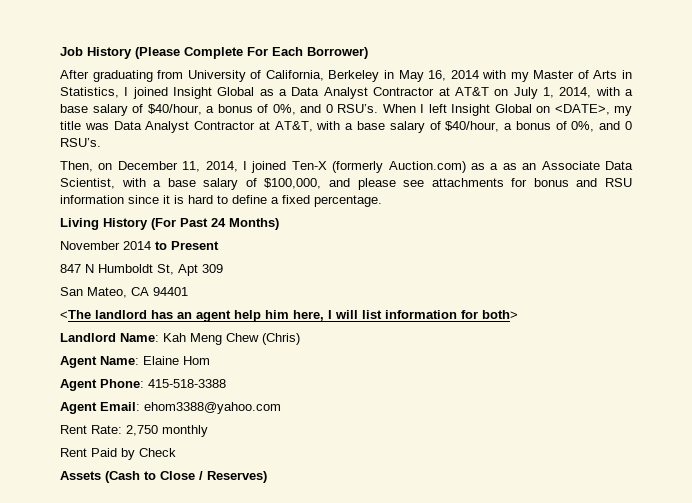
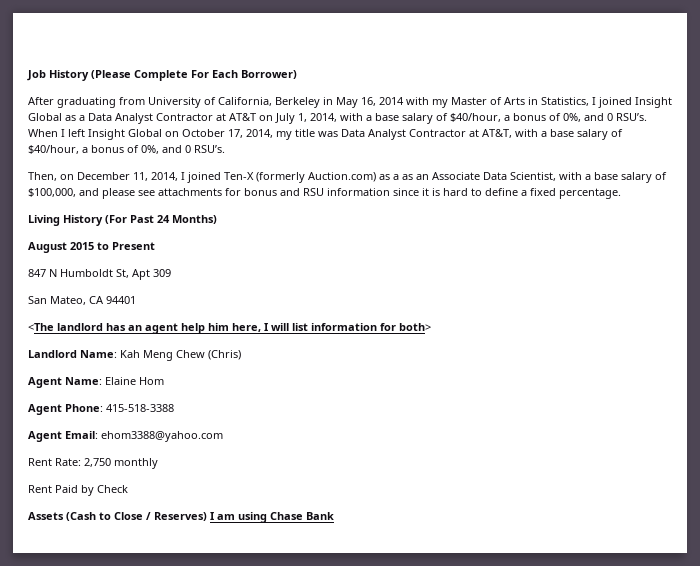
[554,104,610,115] <DATE>, -> [182,129,273,138] October 17, 2014,
[60,241,151,250] November 2014 -> [28,242,94,253] August 2015
(267, 477) none -> [210,512,334,523] I am using Chase Bank

